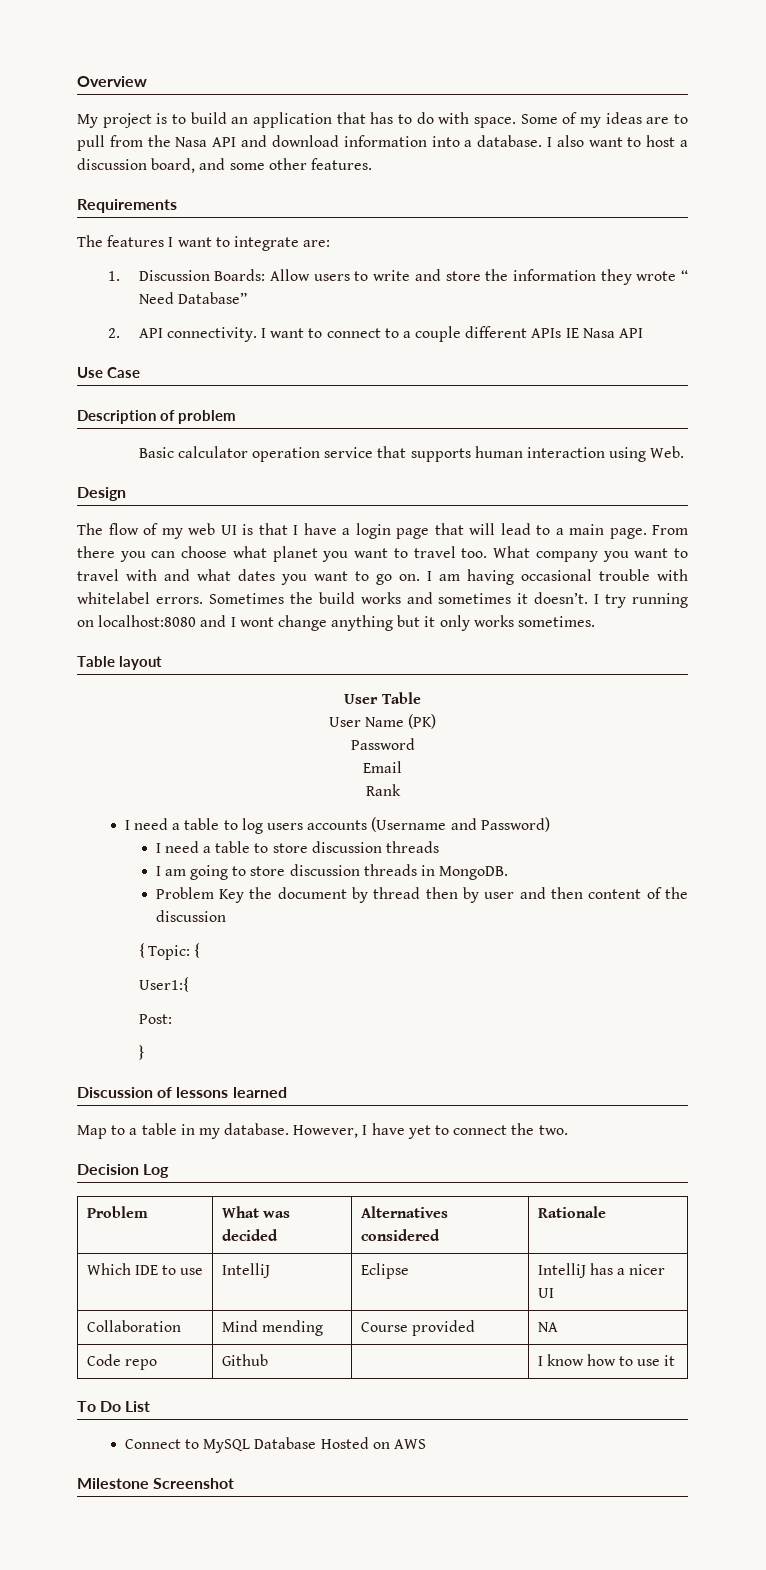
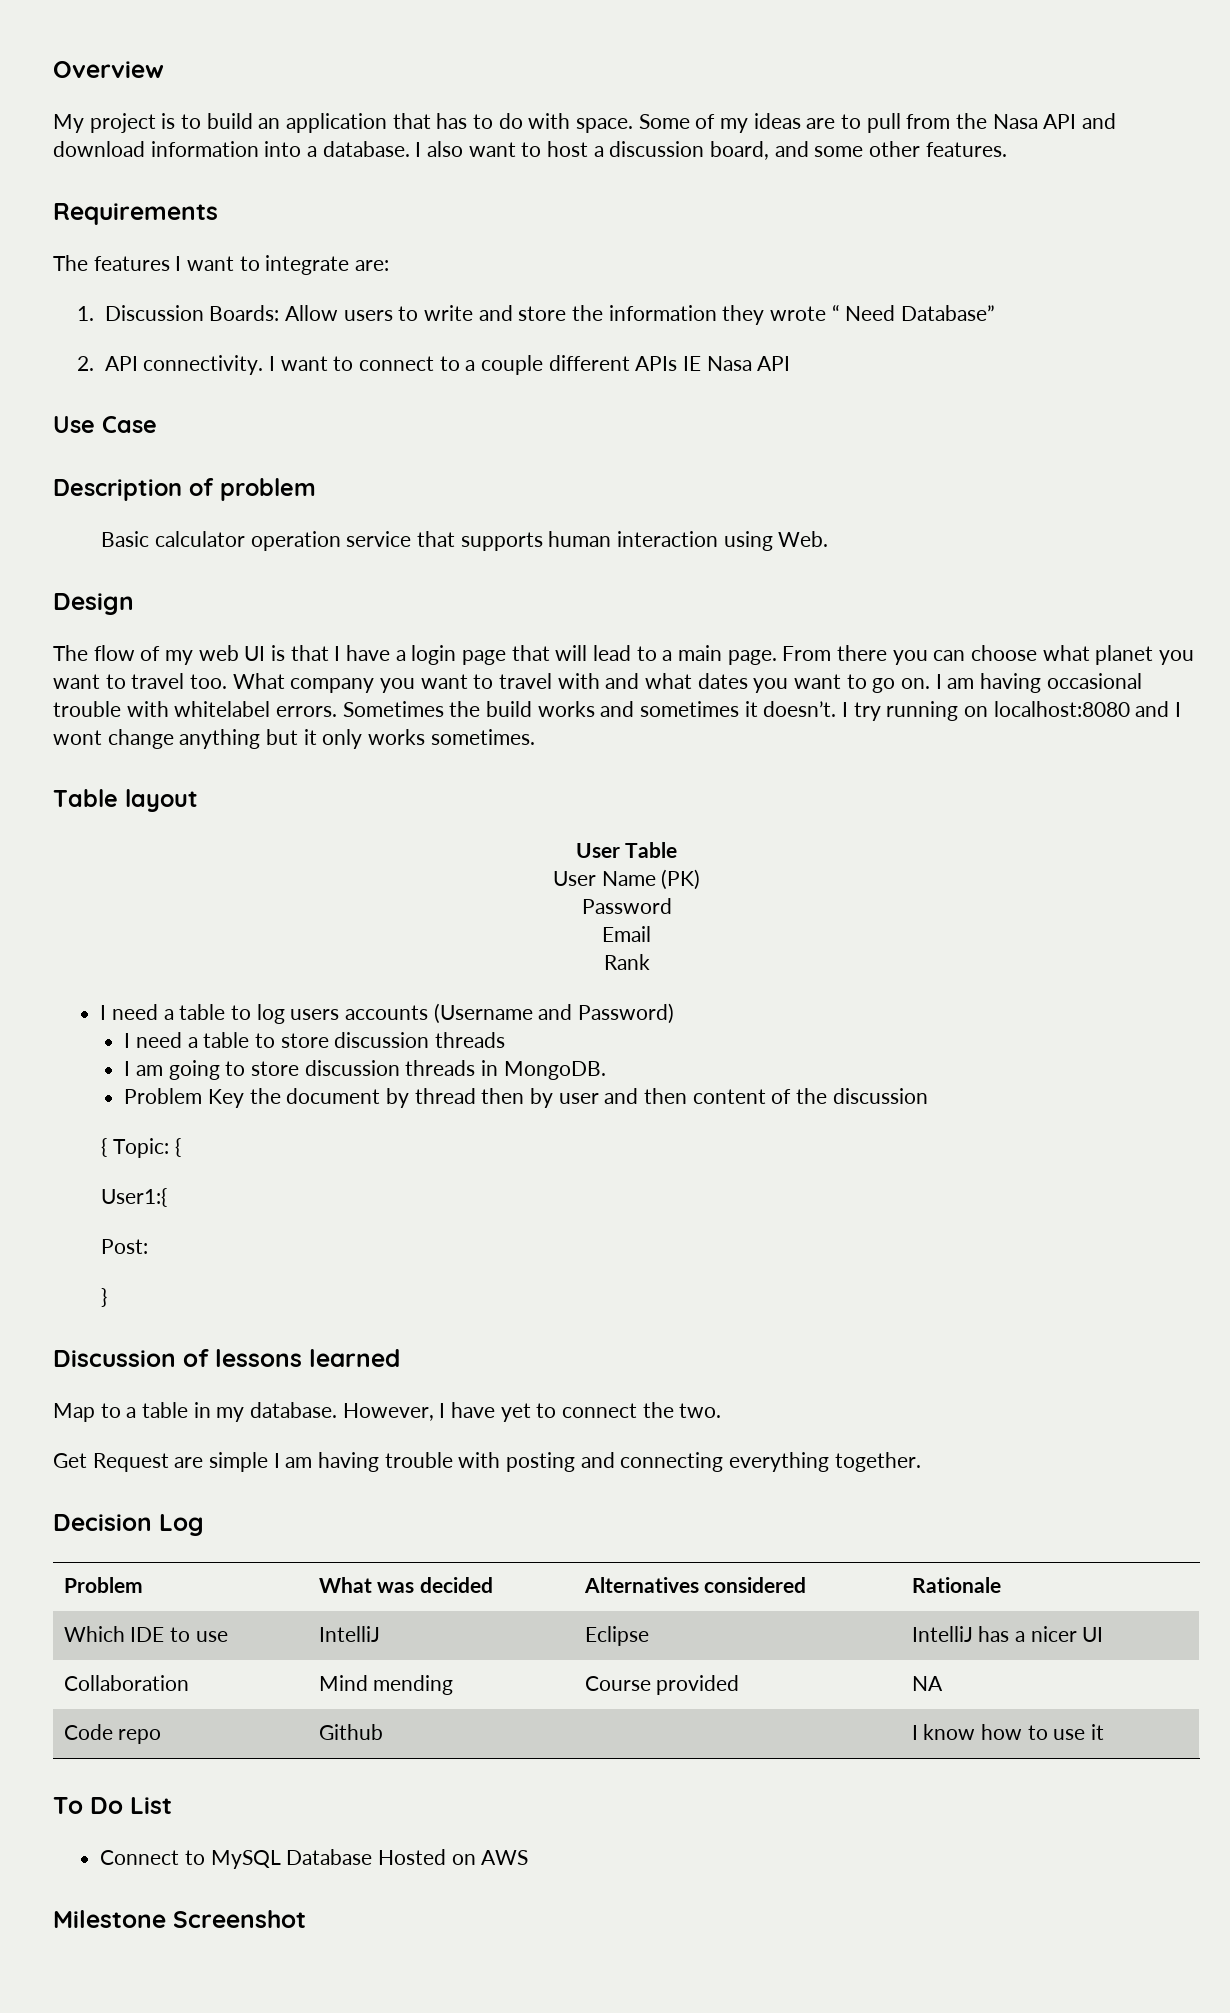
(568, 1130) none -> [53,1452,921,1472] // Get Request are simple I am having trouble with posting and connecting everything together.

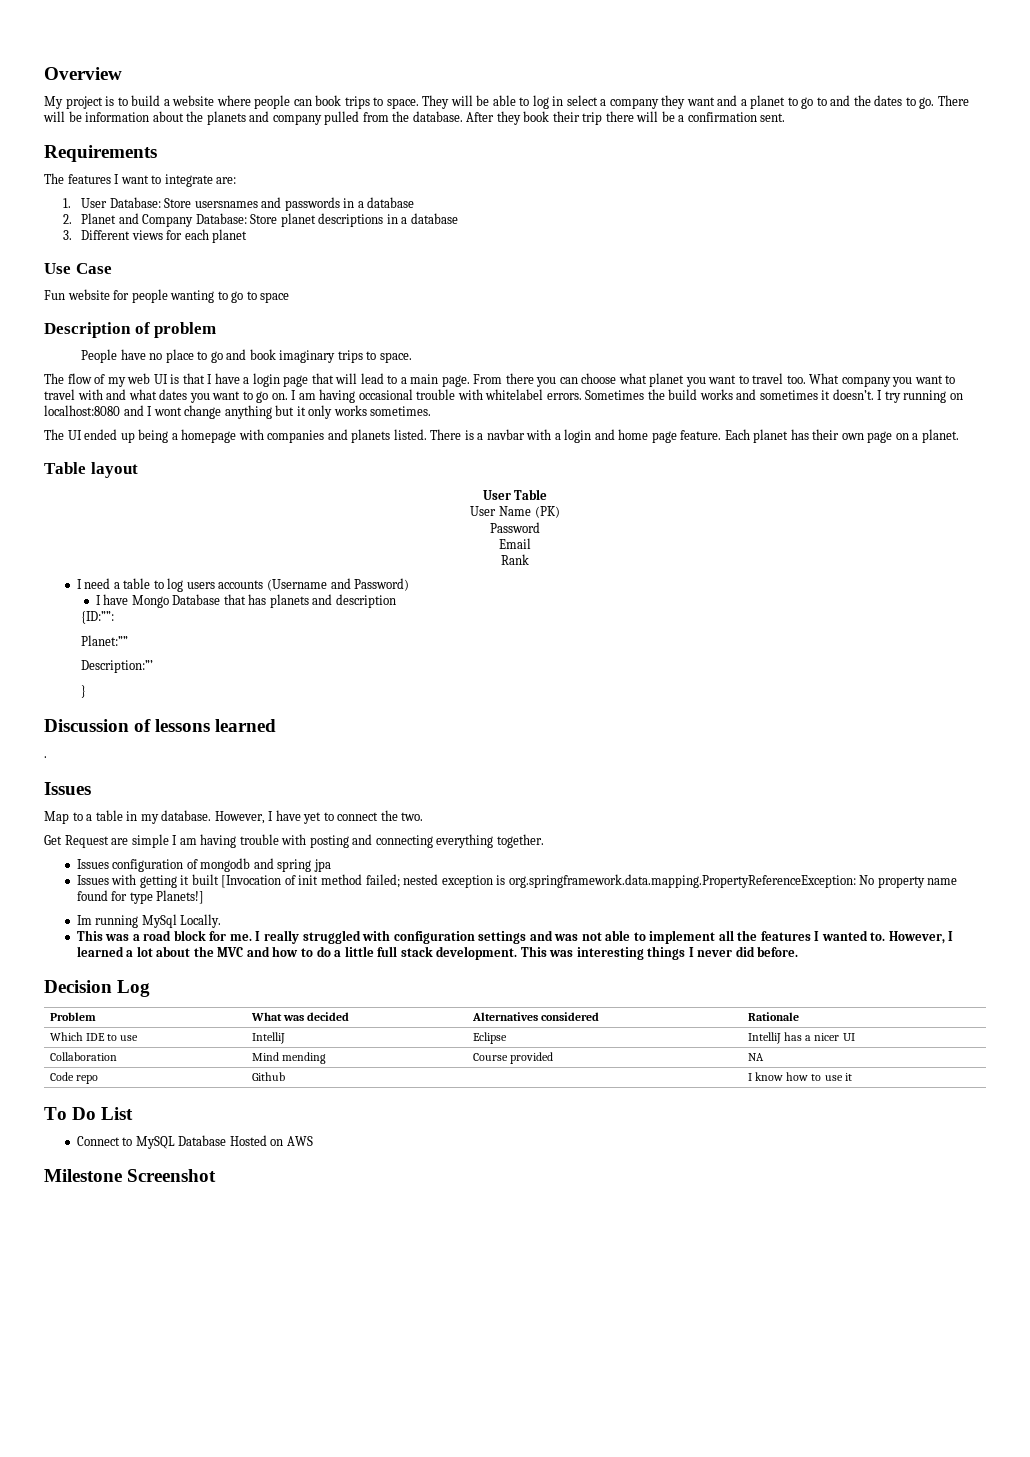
[258,113,1117,133] [53,141,1007,160] an application that has to do with space. Some of my ideas are to pull from the Nasa API and download information into a database. I also want to host a discussion board, and some other features. -> [163,95,969,109] [43,111,786,125] a website where people can book trips to space. They will be able to log in select a company they want and a planet to go to and the dates to go. There will be information about the planets and company pulled from the database. After they book their trip there will be a confirmation sent.
[104,304,996,325] [77,355,791,375] [53,416,157,433] [53,478,316,501] [101,531,829,551] [53,593,134,615] Discussion Boards: Allow users to write and store the information they wrote “ Need Database” // 2. API connectivity. I want to connect to a couple different APIs IE Nasa API // Use Case // Description of problem // Basic calculator operation service that supports human interaction using Web. // Design -> [81,197,415,211] [62,213,458,227] [62,229,248,243] [44,263,112,274] [44,289,290,303] [44,322,217,338] [81,349,412,363] User Database: Store usersnames and passwords in a database // 2. Planet and Company Database: Store planet descriptions in a database // 3. Different views for each planet // Use Case // Fun website for people wanting to go to space // Description of problem // People have no place to go and book imaginary trips to space.
(535, 737) none -> [44,429,959,443] // The UI ended up being a homepage with companies and planets listed. There is a navbar with a login and home page feature. Each planet has their own page on a planet.
[136,1032,506,1048] [124,1060,606,1080] [124,1088,928,1108] [101,1138,181,1158] [101,1188,168,1207] [101,1239,149,1254] need a table to store discussion threads // I am going to store discussion threads in MongoDB. // Problem Key the document by thread then by user and then content of the discussion // { Topic: { // User1:{ // Post: -> [103,594,396,608] [81,611,115,624] [81,635,129,646] [81,660,154,673] have Mongo Database that has planets and description // {ID:””: // Planet:”” // Description:”’
(400, 1358) none -> [44,756,47,758] [44,782,91,795] // . // Issues
(921, 1462) none -> [76,858,331,872] [76,874,958,888] [76,890,205,904] [76,914,222,928] [76,930,954,944] [76,946,799,960] // Issues configuration of mongodb and spring jpa // Issues with getting it built [Invocation of init method failed; nested exception is org.springframework.data.mapping.PropertyReferenceException: No property name found for type Planets!] // Im running MySql Locally. // This was a road block for me. I really struggled with configuration settings and was not able to implement all the features I wanted to. However, I learned a lot about the MVC and how to do a little full stack development. This was interesting things I never did before.

